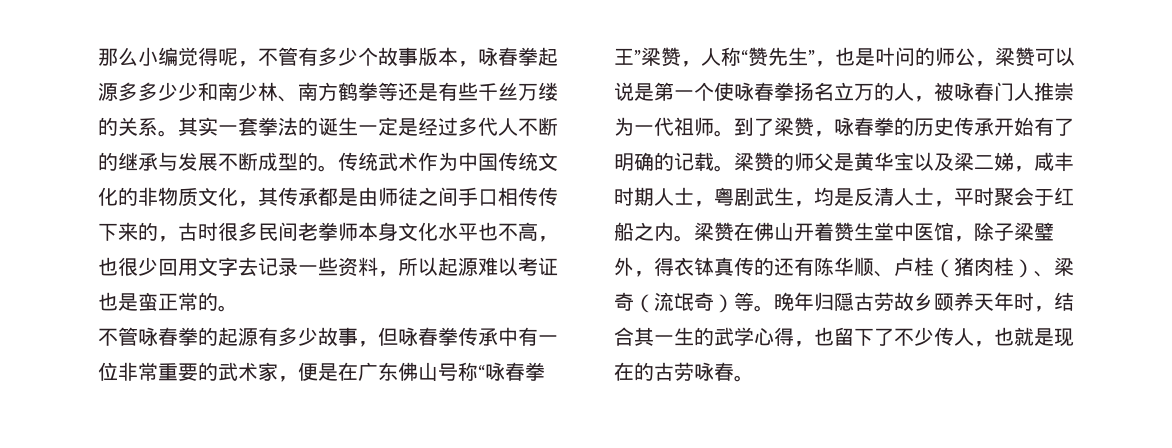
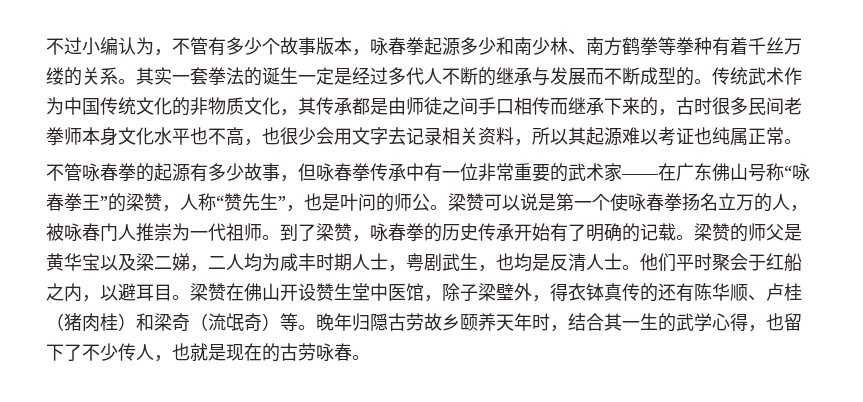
[98,47,238,66] 那么小编觉得呢 -> [46,37,154,55] 不过小编认为
[138,82,178,101] 多少 -> (478, 46) none
[398,82,478,101] 还是有些 -> [676,37,748,56] 拳种有着
(218, 162) none -> [586,68,604,85] 而
[538,187,558,206] 传 -> [550,97,604,115] 而继承
[158,258,178,276] 回 -> [316,127,334,145] 会
[298,257,338,276] 一些 -> [442,127,478,145] 相关
(438, 266) none -> [568,127,586,145] 其
[118,292,218,311] 是蛮正常的 -> [712,127,784,145] 纯属正常
[278,362,338,382] ，便是 -> [621,174,659,179] ——
(641, 57) none -> [108,193,126,212] 的
[975,61,995,67] ， -> [430,205,448,210] 。
(1034, 169) none -> [208,253,280,272] 二人均为
(814, 204) none -> [496,253,514,271] 也
[934,201,954,207] ， -> [622,253,676,272] 。他们
(674, 231) none -> [82,283,172,302] ，以避耳目
[814,222,834,241] 着 -> [298,283,316,301] 设
[1034,271,1054,277] 、 -> [136,313,154,331] 和

